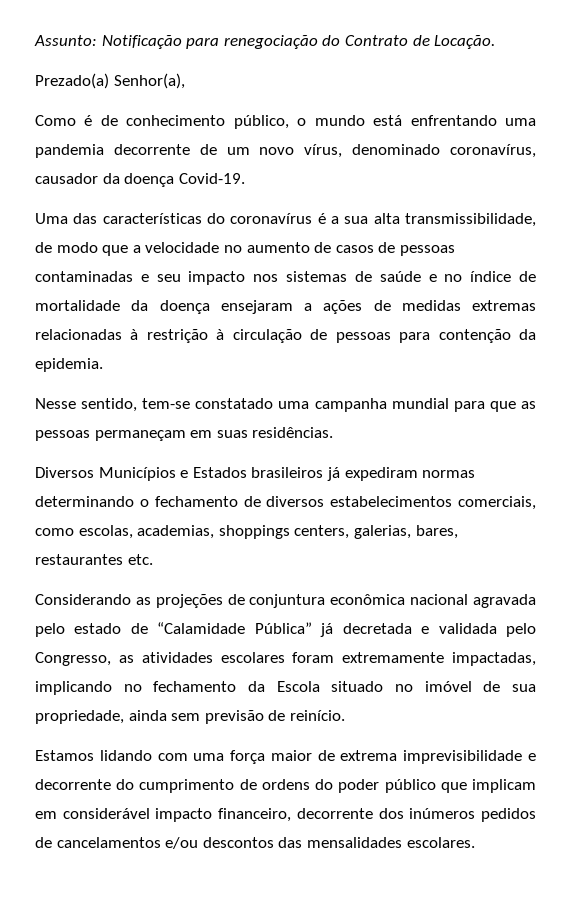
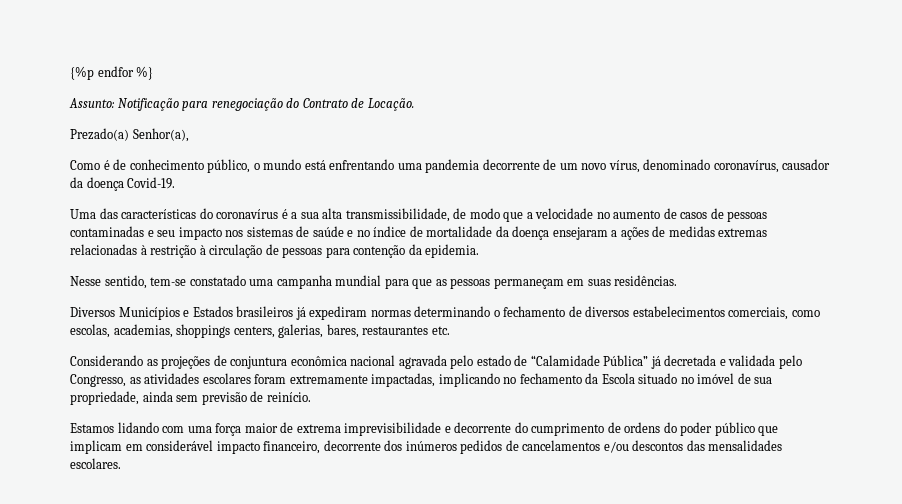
(34, 40) none -> [70,66,154,80] {%p endfor %} //

